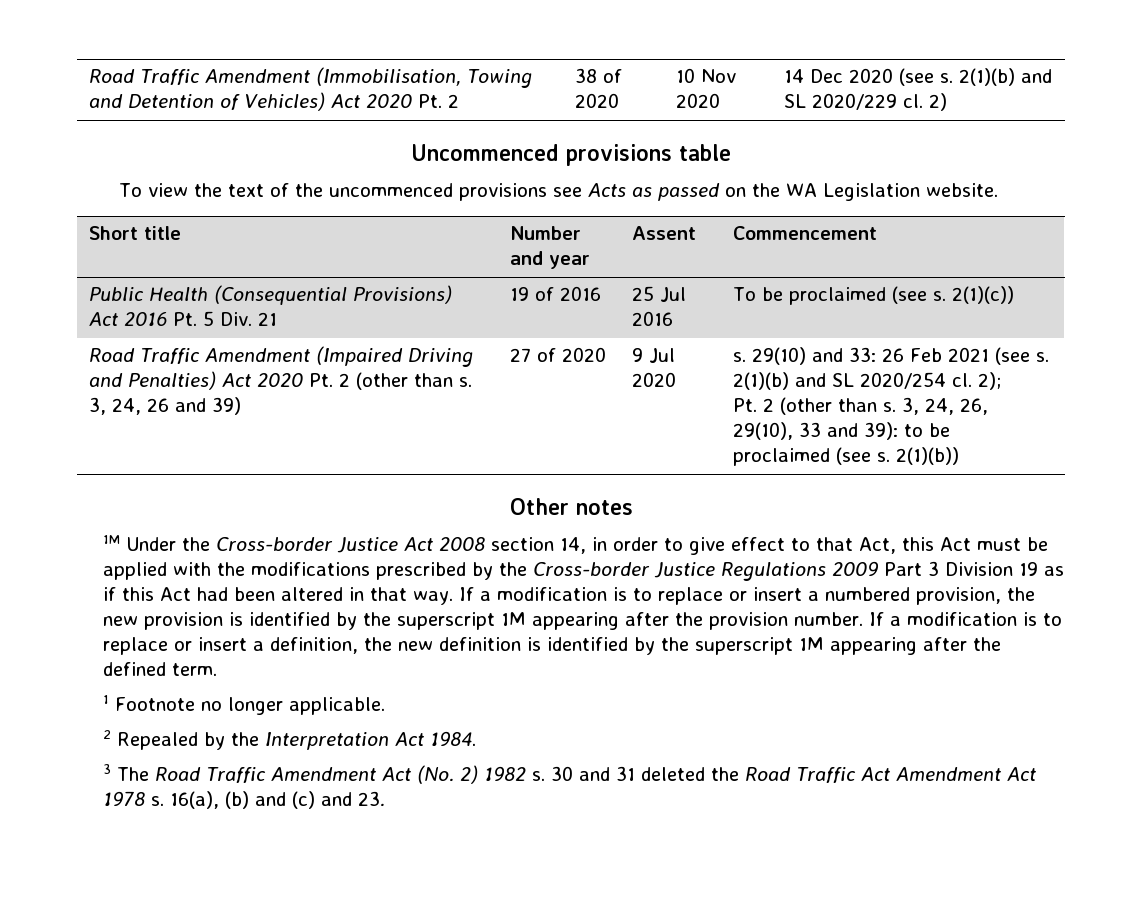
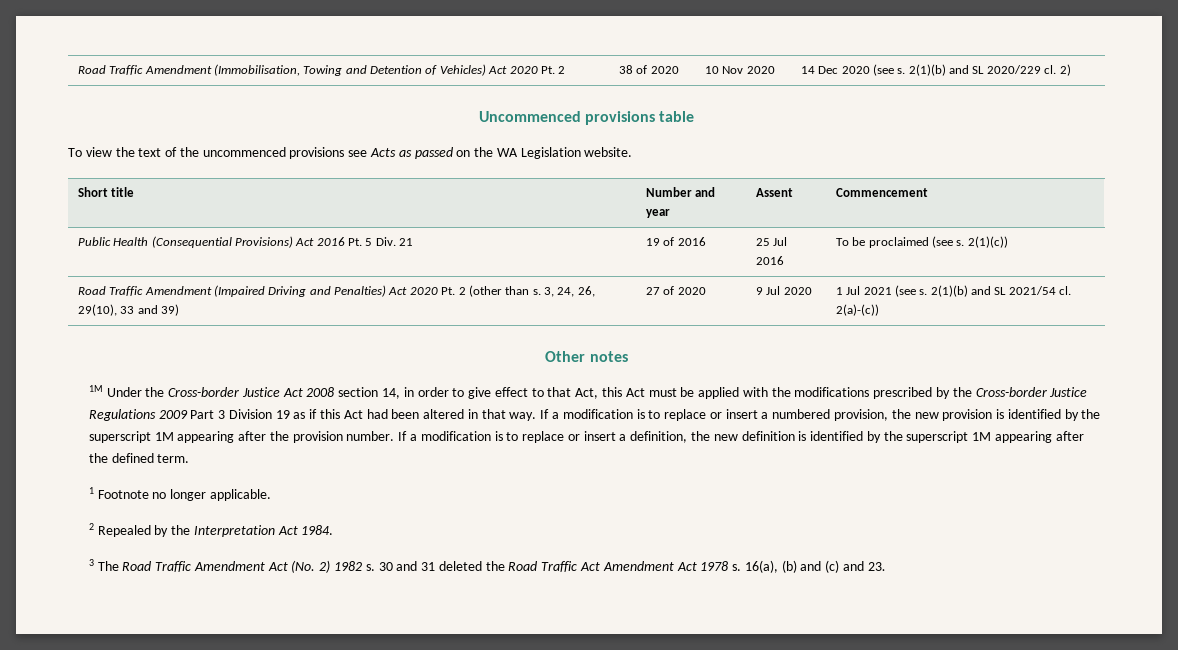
[147,398,170,412] 26 -> [577,286,595,297] [77,304,135,316] 26, 29(10), 33
[733,347,943,365] s. 29(10) and 33: 26 Feb -> [835,286,861,295] 1 Jul
[860,372,1002,390] [733,397,989,415] [733,422,951,440] [733,447,960,466] 2020/254 cl. 2); // Pt. 2 (other than s. 3, 24, 26, 29(10), 33 and 39): to be proclaimed (see s. 2(1)(b)) -> [1008,286,1072,295] [835,304,879,316] 2021/54 cl. 2(a)-(c))

